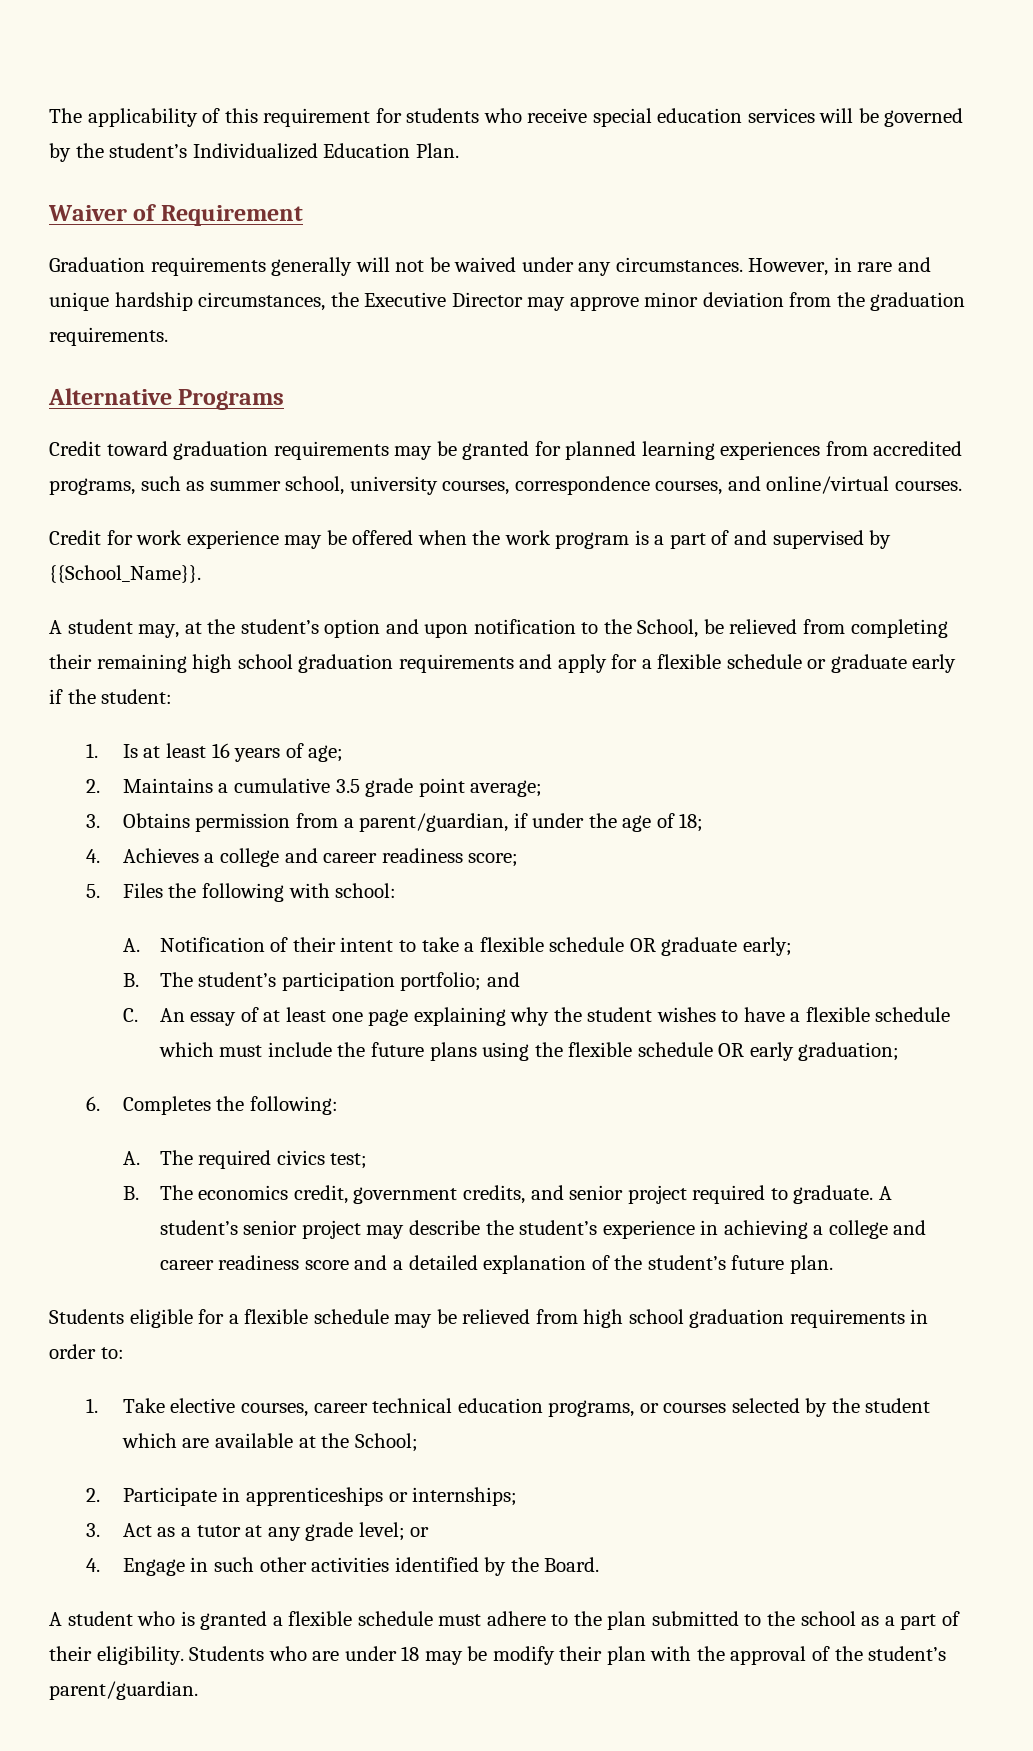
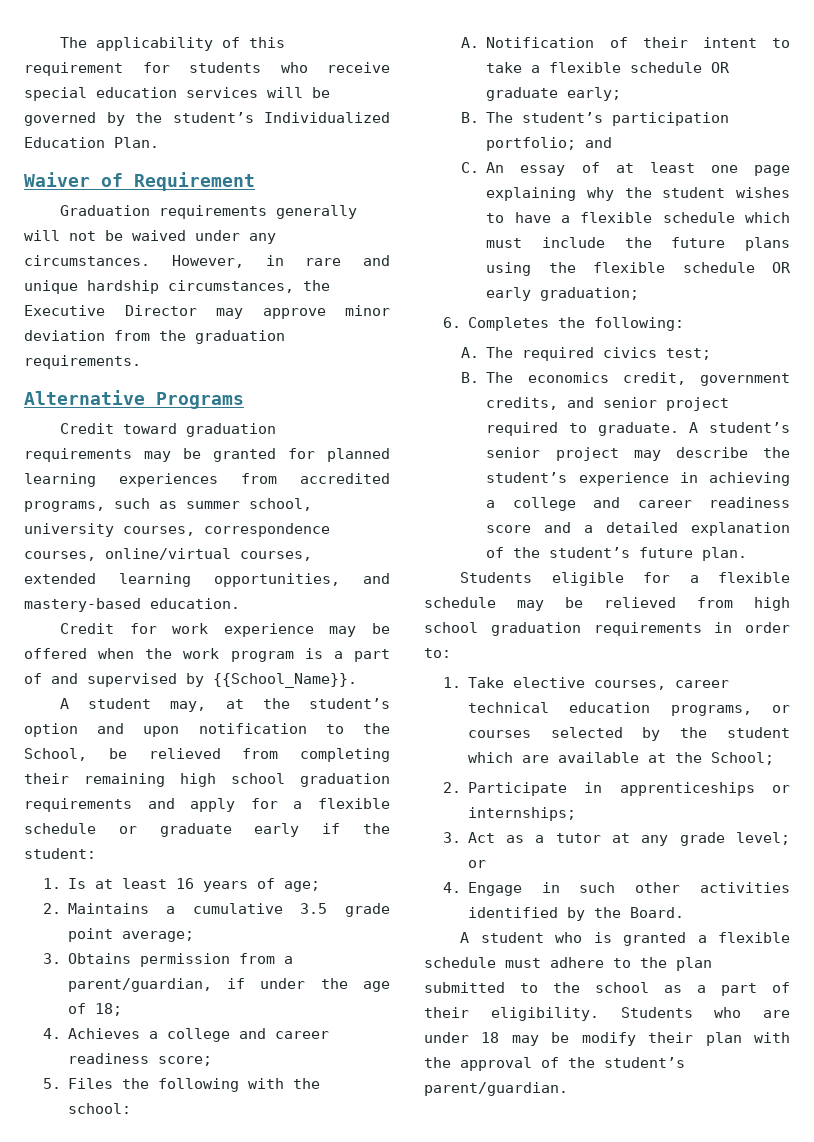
[727,476,962,494] and online/virtual courses. -> [105,548,312,561] [24,573,390,587] [24,598,240,612] online/virtual courses, extended learning opportunities, and mastery-based education.
(330, 890) none -> [292,1078,320,1089] the

